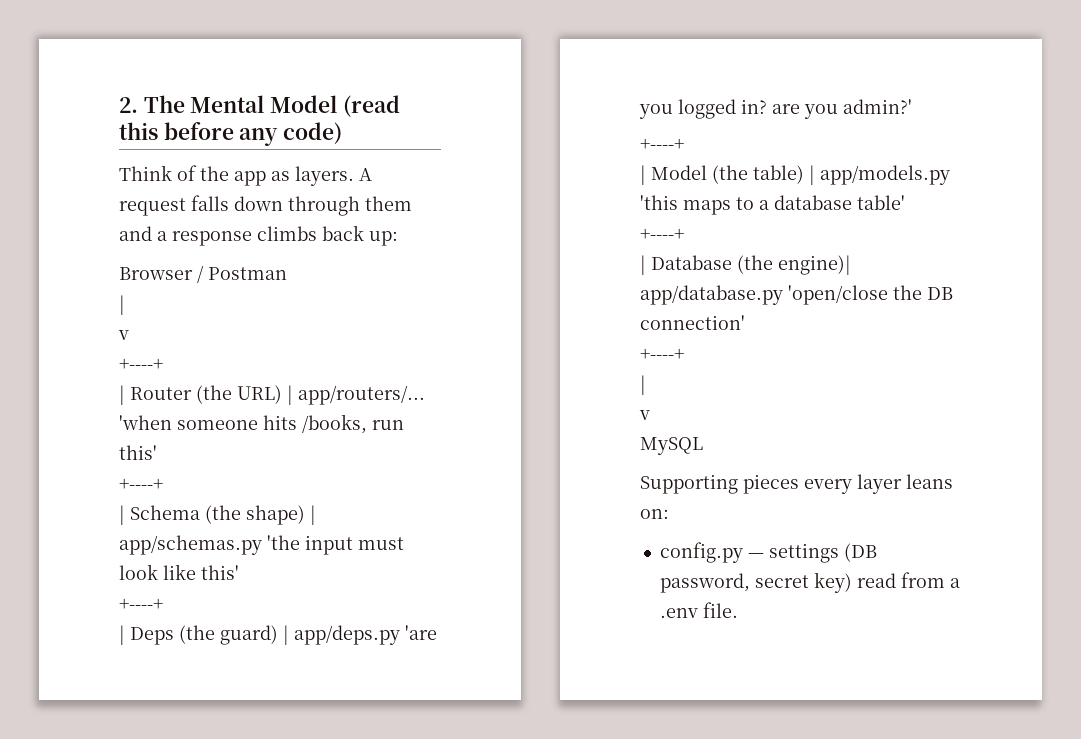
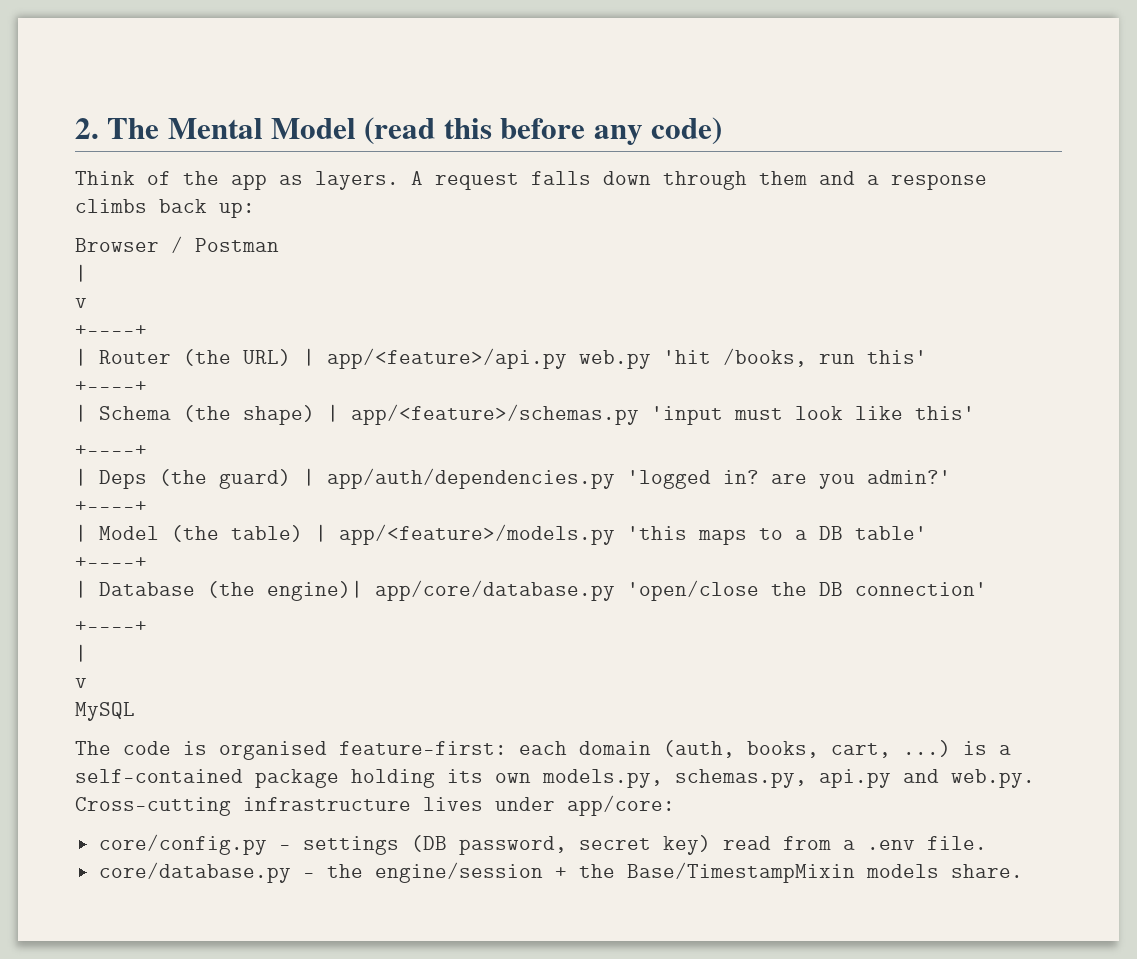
[298,385,425,405] [119,415,297,430] app/routers/... 'when someone hits -> [327,348,711,369] app/<feature>/api.py web.py 'hit
[119,535,353,555] app/schemas.py 'the input -> [351,404,723,425] app/<feature>/schemas.py 'input
[294,625,437,645] [639,99,736,119] app/deps.py 'are you logged -> [327,468,711,489] app/auth/dependencies.py 'logged
[820,165,950,185] app/models.py -> [339,524,615,545] app/<feature>/models.py
[774,195,852,210] database -> [819,526,843,540] DB
[640,285,783,305] app/database.py -> [375,580,615,601] app/core/database.py
[640,474,953,494] [640,509,669,519] [659,542,743,563] Supporting pieces every layer leans on: // config.py -> [75,740,1011,760] [75,769,1035,788] [75,795,675,816] [98,834,267,855] The code is organised feature-first: each domain (auth, books, cart, ...) is a self-contained package holding its own models.py, schemas.py, api.py and web.py. Cross-cutting infrastructure lives under app/core: // core/config.py
(738, 610) none -> [98,862,1023,883] // core/database.py — the engine/session + the Base/TimestampMixin models share.

